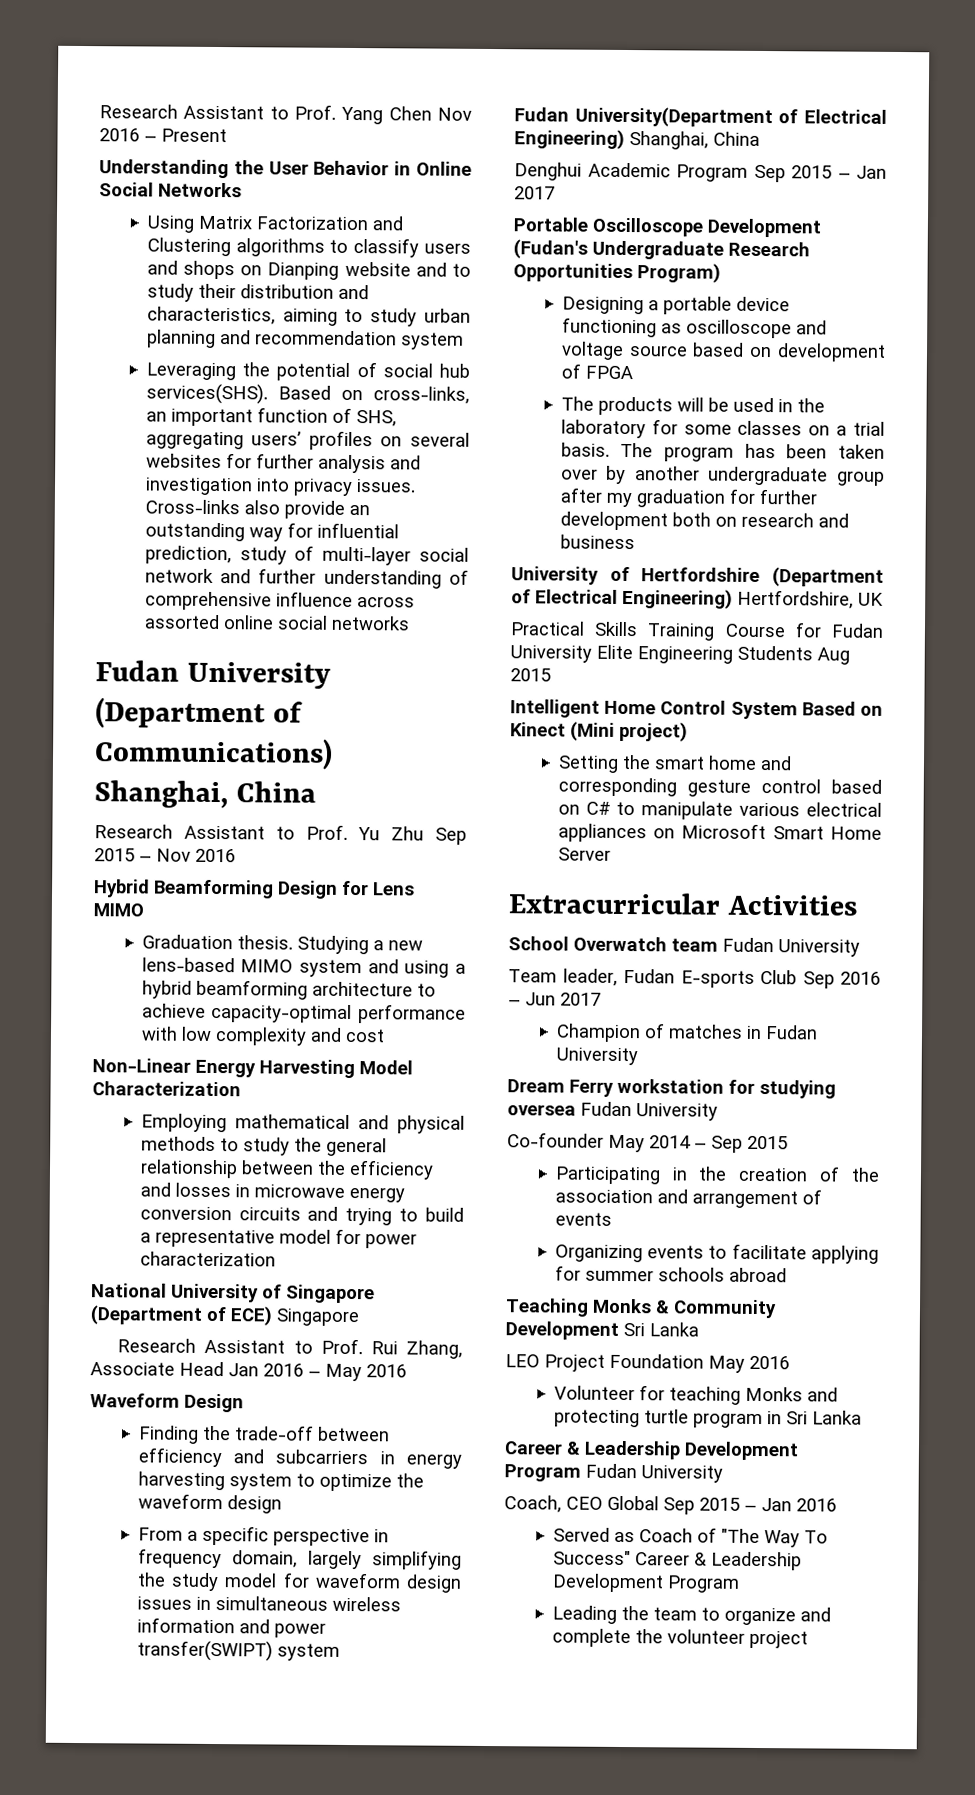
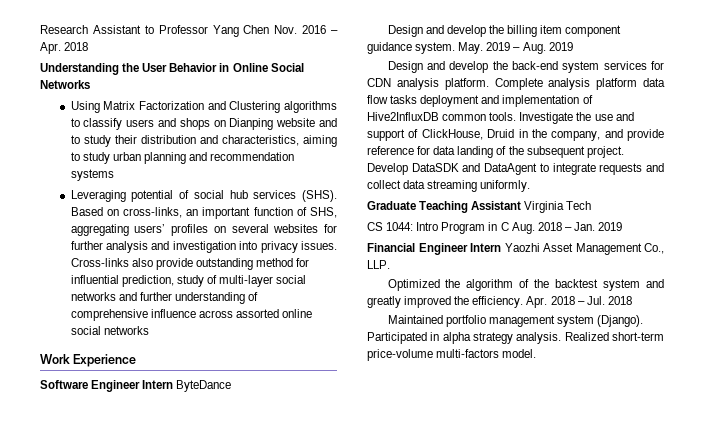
[99,104,336,120] Research Assistant to Prof. -> [40,25,208,34] Research Assistant to Professor
[437,107,472,121] [99,128,227,143] Nov 2016 – Present -> [274,25,338,34] [40,42,89,54] Nov. 2016 – Apr. 2018
[400,332,464,350] system -> [70,169,114,181] systems
[242,362,271,377] the -> (126, 196) none
[145,383,268,405] services(SHS). -> [253,190,337,202] services (SHS).
[348,504,370,516] [144,522,283,542] an outstanding way -> [195,258,294,270] outstanding method
[144,568,214,583] network -> [70,292,116,301] networks
[95,660,331,689] [95,697,303,730] [94,737,333,770] [94,780,316,809] [94,824,467,845] [94,848,236,863] [93,879,415,899] [93,903,144,917] [141,934,423,955] [141,957,466,978] [141,979,436,1000] [141,1003,466,1024] [140,1026,385,1046] [92,1058,413,1079] [92,1081,241,1097] [140,1113,465,1134] [140,1136,387,1157] [139,1159,434,1180] [139,1182,405,1203] [139,1206,464,1226] [139,1228,417,1249] [139,1251,276,1267] [91,1283,375,1304] [90,1305,359,1327] [117,1338,463,1359] [90,1361,407,1382] [90,1393,244,1413] [137,1425,390,1444] [137,1447,462,1469] [137,1471,424,1492] [137,1493,282,1514] [137,1525,389,1547] [137,1548,462,1570] [136,1572,462,1593] [136,1596,401,1612] [136,1617,326,1638] [136,1640,340,1662] [514,106,887,128] [514,129,760,150] [514,162,887,183] [514,186,555,200] [513,217,821,238] [513,239,810,260] [513,263,721,283] [561,296,790,315] [561,317,827,339] [560,341,886,362] [560,363,633,380] [560,396,825,416] [560,419,885,439] [560,442,885,462] [560,465,885,486] [559,487,818,508] [559,511,849,531] [559,534,635,550] [511,566,884,587] [511,588,884,609] [510,621,884,641] [510,644,850,665] [510,668,551,682] [510,699,883,720] [510,721,688,742] [557,754,792,773] [557,777,882,797] [557,801,882,820] [557,823,882,843] [557,847,611,861] [508,892,858,916] [508,936,860,957] [508,968,881,989] [508,992,601,1006] [555,1023,818,1043] [555,1047,638,1066] [507,1078,836,1099] [507,1101,718,1121] [507,1132,788,1153] [554,1166,880,1185] [554,1189,822,1209] [554,1212,612,1226] [554,1243,879,1264] [554,1265,787,1283] [505,1298,777,1319] [505,1321,699,1340] [505,1353,790,1373] [553,1385,838,1405] [553,1409,862,1429] [504,1440,799,1461] [504,1463,723,1483] [504,1495,837,1515] [552,1527,828,1548] [552,1550,802,1571] [551,1573,740,1593] [551,1605,831,1626] [551,1628,808,1649] Fudan University (Department of Communications) Shanghai, China // Research Assistant to Prof. Yu Zhu Sep 2015 – Nov 2016 // Hybrid Beamforming Design for Lens MIMO // Graduation thesis. Studying a new lens-based MIMO system and using a hybrid beamforming architecture to achieve capacity-optimal performance with low complexity and cost // Non-Linear Energy Harvesting Model Characterization // Employing mathematical and physical methods to study the general relationship between the efficiency and losses in microwave energy conversion circuits and trying to build a representative model for power characterization // National University of Singapore (Department of ECE) Singapore // Research Assistant to Prof. Rui Zhang, Associate Head Jan 2016 – May 2016 // Waveform Design // Finding the trade-off between efficiency and subcarriers in energy harvesting system to optimize the waveform design // From a specific perspective in frequency domain, largely simplifying the study model for waveform design issues in simultaneous wireless information and power transfer(SWIPT) system // Fudan University(Department of Electrical Engineering) Shanghai, China // Denghui Academic Program Sep 2015 – Jan 2017 // Portable Oscilloscope Development (Fudan's Undergraduate Research Opportunities Program) // Designing a portable device functioning as oscilloscope and voltage source based on development of FPGA // The products will be used in the laboratory for some classes on a trial basis. The program has been taken over by another undergraduate group after my graduation for further development both on research and business // University of Hertfordshire (Department of Electrical Engineering) Hertfordshire, UK // Practical Skills Training Course for Fudan University Elite Engineering Students Aug 2015 // Intelligent Home Control System Based on Kinect (Mini project) // Setting the smart home and corresponding gesture control based on C# to manipulate various electrical appliances on Microsoft Smart Home Server // Extracurricular Activities // School Overwatch team Fudan University // Team leader, Fudan E-sports Club Sep 2016 – Jun 2017 // Champion of matches in Fudan University // Dream Ferry workstation for studying oversea Fudan University // Co-founder May 2014 – Sep 2015 // Participating in the creation of the association and arrangement of events // Organizing events to facilitate applying for summer schools abroad // Teaching Monks & Community Development Sri Lanka // LEO Project Foundation May 2016 // Volunteer for teaching Monks and protecting turtle program in Sri Lanka // Career & Leadership Development Program Fudan University // Coach, CEO Global Sep 2015 – Jan 2016 // Served as Coach of "The Way To Success" Career & Leadership Development Program // Leading the team to organize and complete the volunteer project -> [40,354,137,367] [40,380,232,392] [387,25,622,37] [367,42,573,54] [387,61,664,73] [367,78,665,90] [367,95,593,107] [367,112,634,124] [367,129,664,141] [367,146,624,158] [367,163,664,175] [367,180,531,192] [367,201,592,213] [367,222,623,234] [367,243,664,255] [367,260,390,269] [387,279,664,291] [367,296,632,308] [387,315,643,327] [367,332,664,344] [367,349,537,361] Work Experience // Software Engineer Intern ByteDance // Design and develop the billing item component guidance system. May. 2019 – Aug. 2019 // Design and develop the back-end system services for CDN analysis platform. Complete analysis platform data flow tasks deployment and implementation of Hive2InfluxDB common tools. Investigate the use and support of ClickHouse, Druid in the company, and provide reference for data landing of the subsequent project. Develop DataSDK and DataAgent to integrate requests and collect data streaming uniformly. // Graduate Teaching Assistant Virginia Tech // CS 1044: Intro Program in C Aug. 2018 – Jan. 2019 // Financial Engineer Intern Yaozhi Asset Management Co., LLP. // Optimized the algorithm of the backtest system and greatly improved the efficiency. Apr. 2018 – Jul. 2018 // Maintained portfolio management system (Django). Participated in alpha strategy analysis. Realized short-term price-volume multi-factors model.

